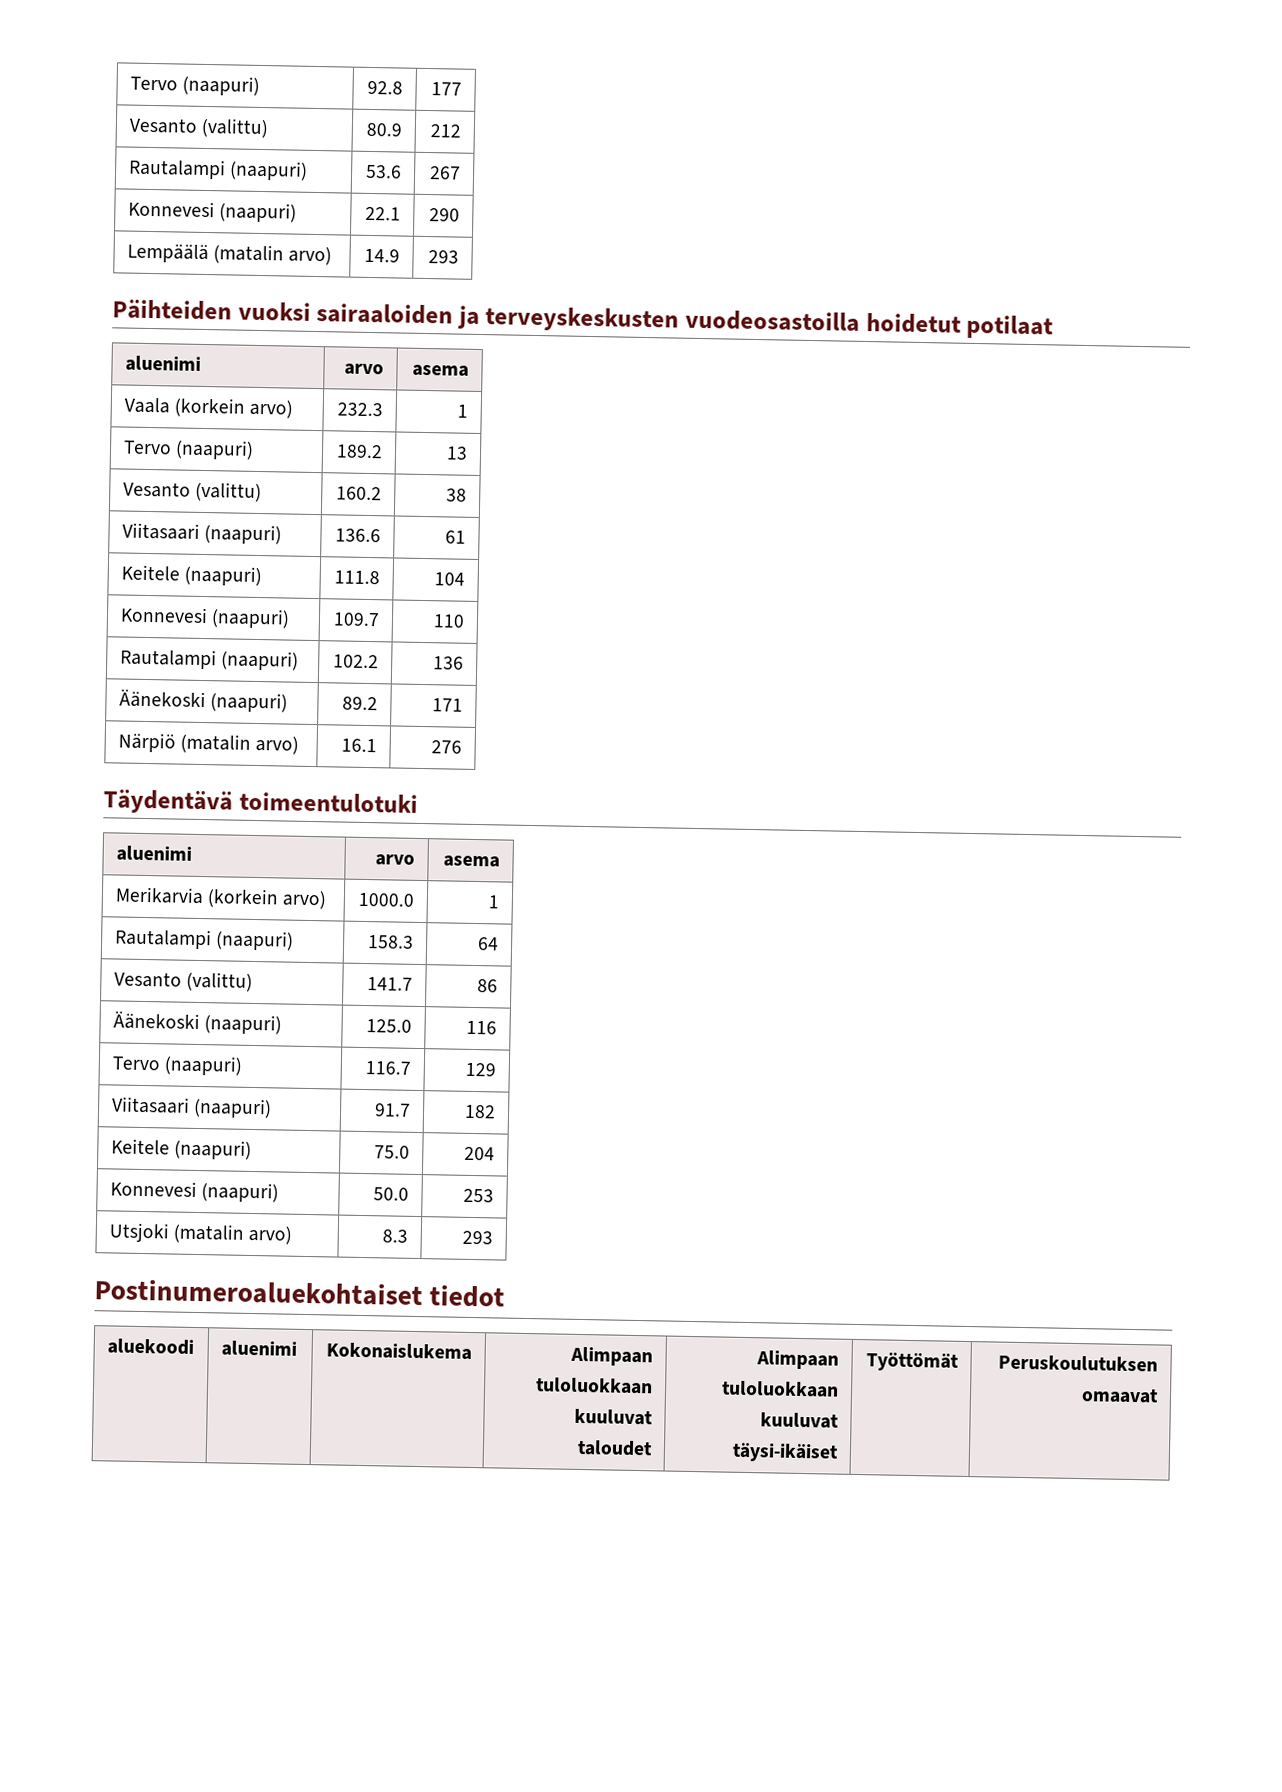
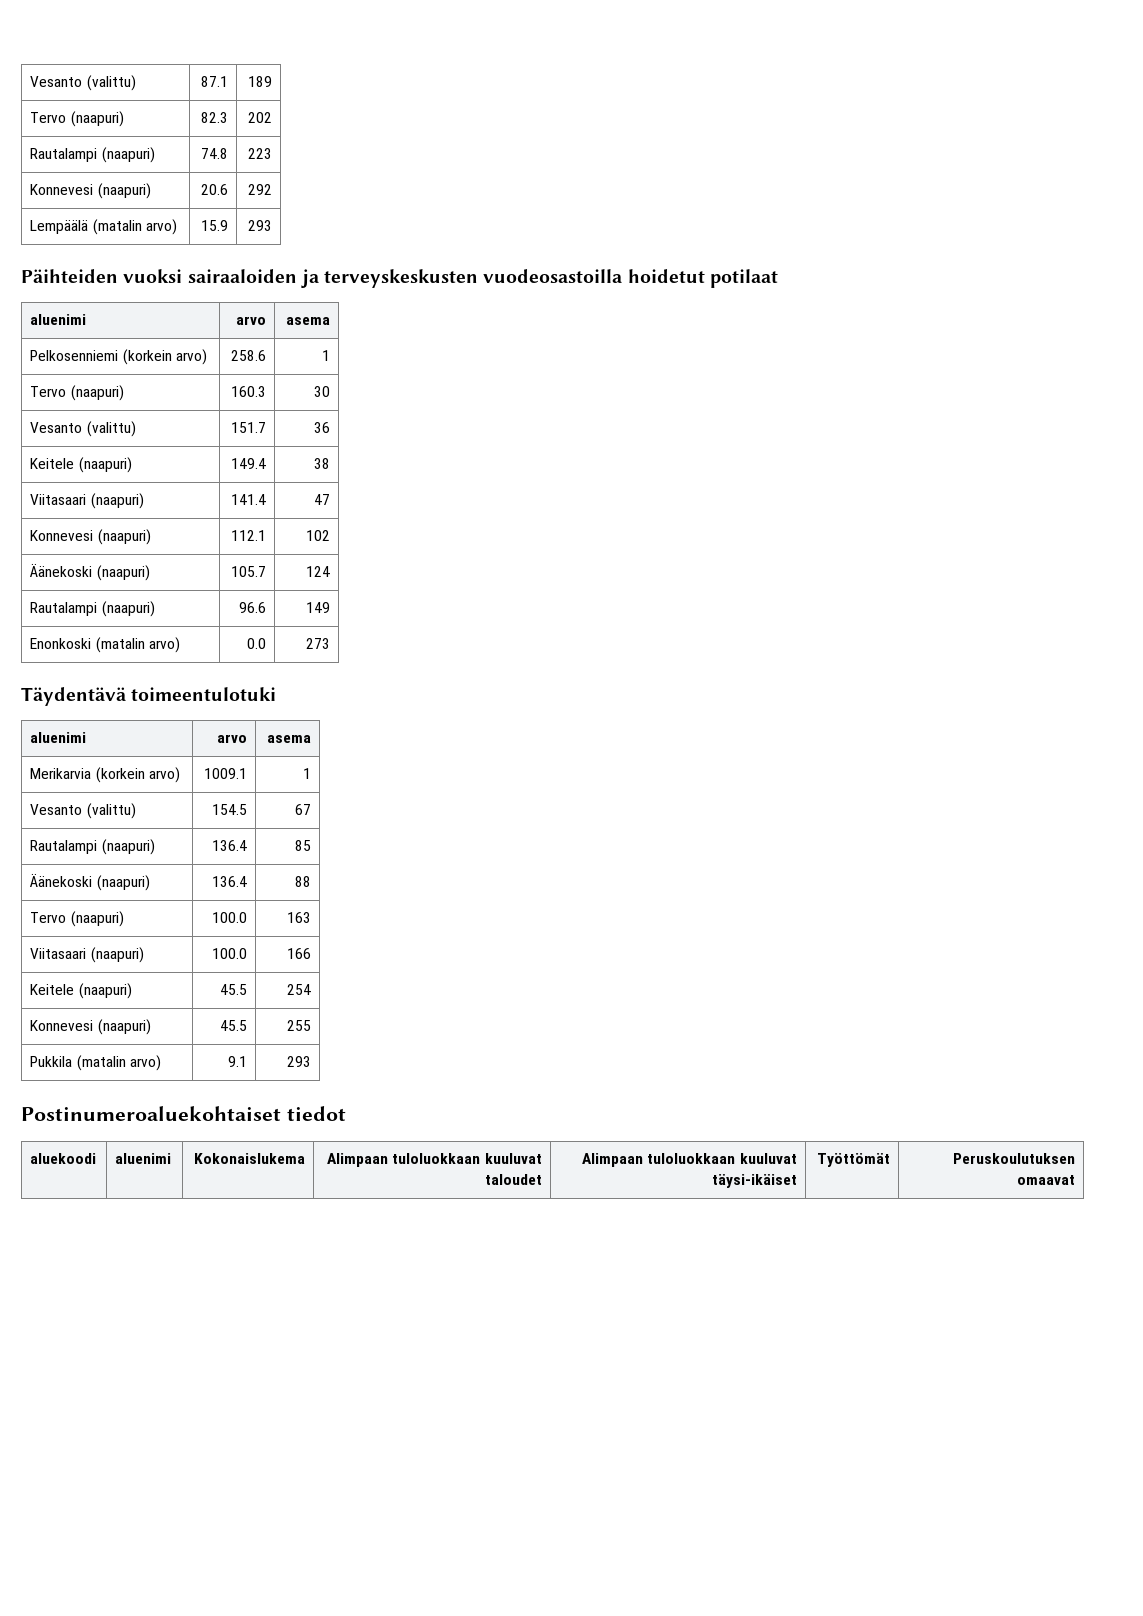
[129,75,261,96] [367,80,404,95] [431,82,463,96] [128,117,270,139] [366,122,403,137] [430,124,462,138] [127,158,309,181] [365,164,403,179] [429,166,462,180] [127,200,298,223] [365,206,402,221] [429,208,461,222] Tervo (naapuri) | 92.8 | 177 // Vesanto (valittu) | 80.9 | 212 // Rautalampi (naapuri) | 53.6 | 267 // Konnevesi (naapuri) | 22.1 | 290 -> [30,75,136,91] [200,76,228,87] [247,76,272,87] [30,111,124,127] [200,112,228,123] [247,112,272,123] [30,147,155,163] [200,148,228,159] [247,148,272,159] [30,183,151,199] [200,184,228,195] [247,184,272,195] Vesanto (valittu) | 87.1 | 189 // Tervo (naapuri) | 82.3 | 202 // Rautalampi (naapuri) | 74.8 | 223 // Konnevesi (naapuri) | 20.6 | 292
[364,248,401,263] 14.9 -> [200,220,228,231] 15.9
[123,397,294,419] [337,402,384,417] Vaala (korkein arvo) | 232.3 -> [30,349,207,365] [230,350,266,361] Pelkosenniemi (korkein arvo) | 258.6
[336,444,384,459] [446,446,469,460] [122,481,263,503] [336,486,383,501] [446,488,468,502] [121,522,283,545] [335,528,382,543] [445,530,467,544] [120,564,263,587] [334,570,381,585] [434,572,466,586] [119,606,291,629] [333,612,381,627] [433,614,466,628] [119,648,300,671] [333,654,380,669] [433,656,465,670] [118,689,289,713] [342,696,379,711] [432,698,464,712] [117,732,300,755] [341,738,378,753] [431,740,463,754] 189.2 | 13 // Vesanto (valittu) | 160.2 | 38 // Viitasaari (naapuri) | 136.6 | 61 // Keitele (naapuri) | 111.8 | 104 // Konnevesi (naapuri) | 109.7 | 110 // Rautalampi (naapuri) | 102.2 | 136 // Äänekoski (naapuri) | 89.2 | 171 // Närpiö (matalin arvo) | 16.1 | 276 -> [230,386,266,397] [313,386,330,397] [30,421,136,437] [230,422,266,433] [313,422,330,433] [30,457,132,473] [230,458,266,469] [313,458,330,469] [30,493,144,509] [230,494,266,505] [313,494,330,505] [30,529,151,545] [230,530,266,541] [305,530,330,541] [30,563,150,581] [230,566,266,577] [305,566,330,577] [30,601,155,617] [238,602,266,613] [305,602,330,613] [30,637,180,653] [246,638,266,649] [305,638,330,649] 160.3 | 30 // Vesanto (valittu) | 151.7 | 36 // Keitele (naapuri) | 149.4 | 38 // Viitasaari (naapuri) | 141.4 | 47 // Konnevesi (naapuri) | 112.1 | 102 // Äänekoski (naapuri) | 105.7 | 124 // Rautalampi (naapuri) | 96.6 | 149 // Enonkoski (matalin arvo) | 0.0 | 273
[358,892,416,907] [488,895,500,909] [113,928,295,951] [368,935,415,949] [477,937,500,951] [113,971,254,992] [367,977,414,991] [477,979,499,993] [112,1011,283,1035] [366,1019,413,1033] [466,1020,498,1035] [111,1055,244,1076] [365,1061,412,1075] [465,1062,497,1077] [110,1096,273,1119] [374,1103,412,1117] [464,1104,497,1119] [110,1138,253,1160] [374,1145,411,1159] [464,1146,496,1161] [109,1180,280,1203] [373,1187,410,1201] [463,1188,495,1203] [108,1222,293,1245] [382,1229,409,1243] 1000.0 | 1 // Rautalampi (naapuri) | 158.3 | 64 // Vesanto (valittu) | 141.7 | 86 // Äänekoski (naapuri) | 125.0 | 116 // Tervo (naapuri) | 116.7 | 129 // Viitasaari (naapuri) | 91.7 | 182 // Keitele (naapuri) | 75.0 | 204 // Konnevesi (naapuri) | 50.0 | 253 // Utsjoki (matalin arvo) | 8.3 -> [203,768,247,779] [302,768,311,779] [30,803,136,819] [211,804,247,815] [294,804,311,815] [30,839,155,855] [211,840,247,851] [294,840,311,851] [30,873,150,891] [211,876,247,887] [294,876,311,887] [30,911,124,927] [211,912,247,923] [286,912,311,923] [30,947,144,963] [211,948,247,959] [286,948,311,959] [30,983,132,999] [219,984,247,995] [286,984,311,995] [30,1019,151,1035] [219,1020,247,1031] [286,1020,311,1031] [30,1055,161,1071] [227,1056,247,1067] 1009.1 | 1 // Vesanto (valittu) | 154.5 | 67 // Rautalampi (naapuri) | 136.4 | 85 // Äänekoski (naapuri) | 136.4 | 88 // Tervo (naapuri) | 100.0 | 163 // Viitasaari (naapuri) | 100.0 | 166 // Keitele (naapuri) | 45.5 | 254 // Konnevesi (naapuri) | 45.5 | 255 // Pukkila (matalin arvo) | 9.1

